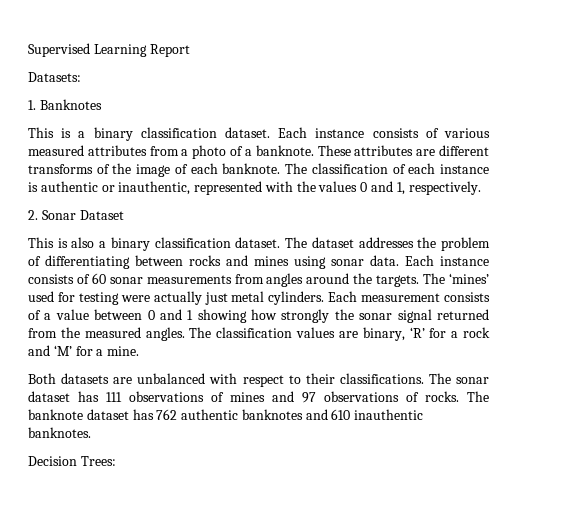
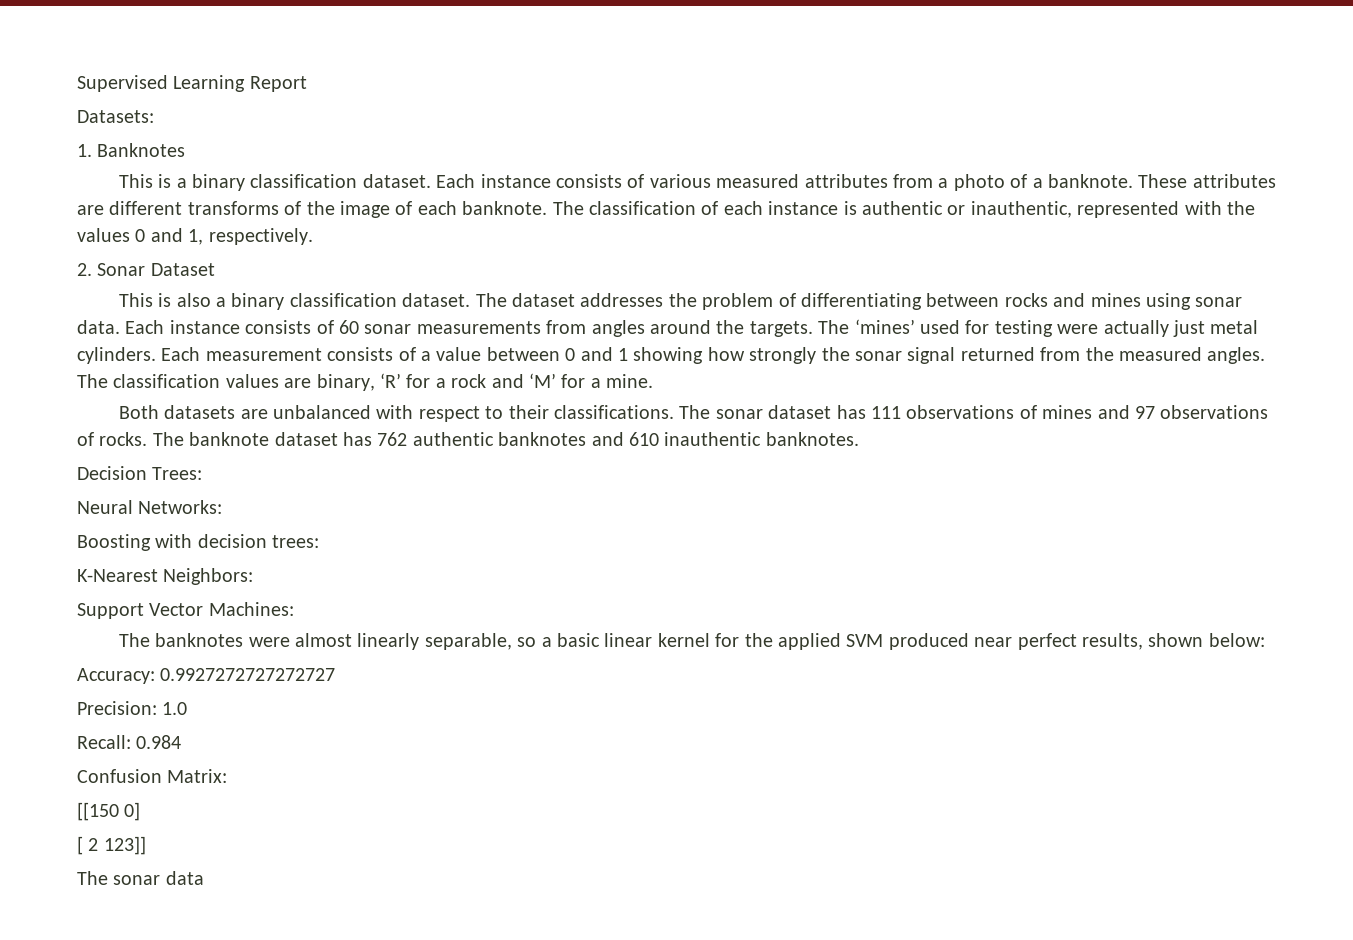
(116, 461) none -> [77,500,223,514] [77,534,320,551] [77,568,254,585] [77,602,294,619] [118,633,1265,650] [77,668,336,684] [77,701,188,715] [77,735,182,749] [77,769,228,783] [77,802,141,821] [77,836,146,855] [77,871,204,885] // Neural Networks: // Boosting with decision trees: // K-Nearest Neighbors: // Support Vector Machines: // The banknotes were almost linearly separable, so a basic linear kernel for the applied SVM produced near perfect results, shown below: // Accuracy: 0.9927272727272727 // Precision: 1.0 // Recall: 0.984 // Confusion Matrix: // [[150 0] // [ 2 123]] // The sonar data

